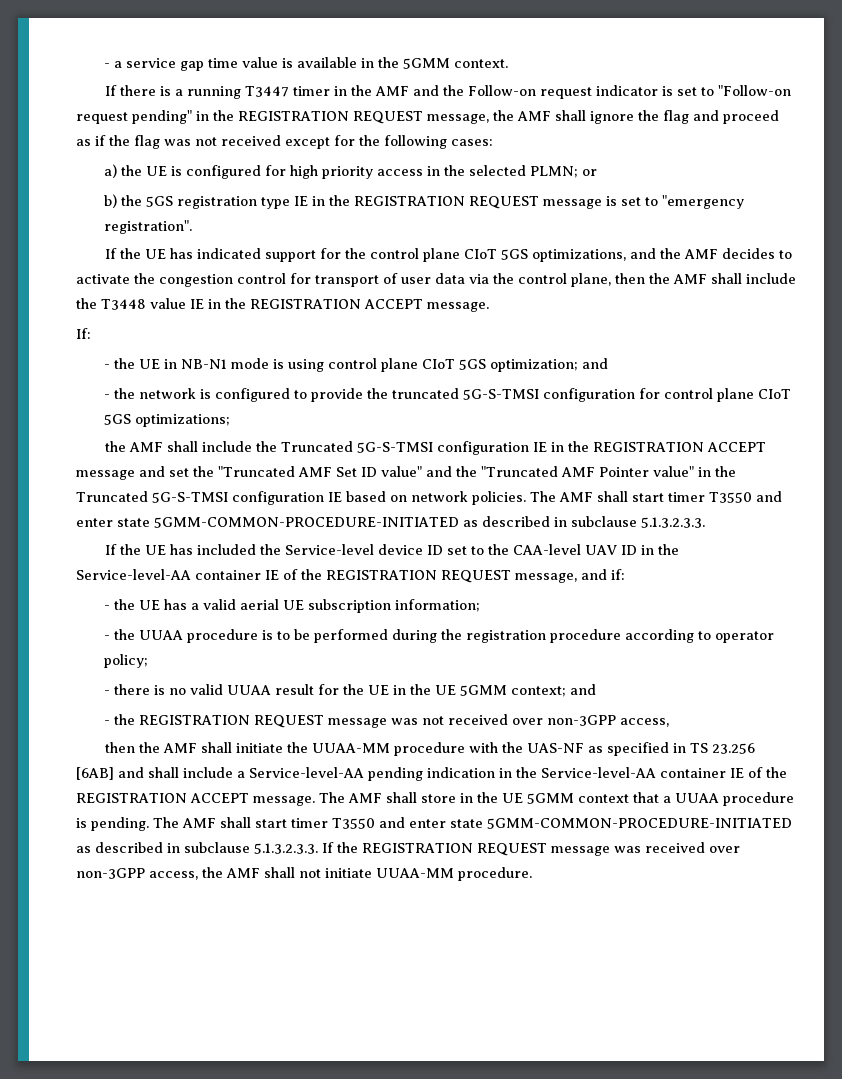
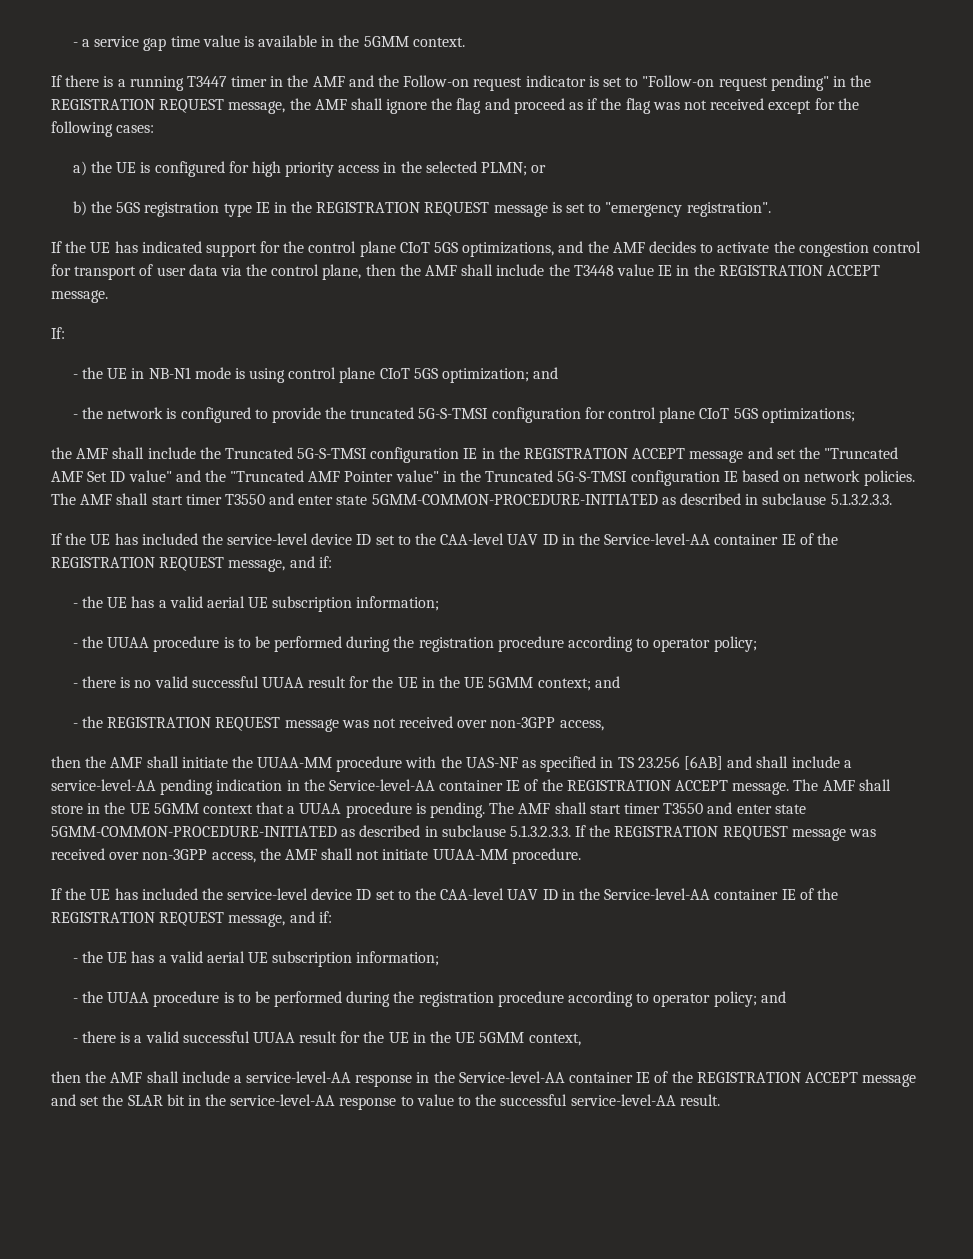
[285,544,375,555] Service-level -> [227,533,309,545] service-level
(224, 689) none -> [191,676,259,688] successful
[249,767,364,778] Service-level-AA -> [51,779,156,791] service-level-AA
(532, 874) none -> [51,888,838,900] [51,911,332,927] [72,951,440,967] [72,991,786,1007] [72,1031,581,1046] [51,1071,917,1087] [51,1094,720,1110] // If the UE has included the service-level device ID set to the CAA-level UAV ID in the Service-level-AA container IE of the REGISTRATION REQUEST message, and if: // - the UE has a valid aerial UE subscription information; // - the UUAA procedure is to be performed during the registration procedure according to operator policy; and // - there is a valid successful UUAA result for the UE in the UE 5GMM context, // then the AMF shall include a service-level-AA response in the Service-level-AA container IE of the REGISTRATION ACCEPT message and set the SLAR bit in the service-level-AA response to value to the successful service-level-AA result.

